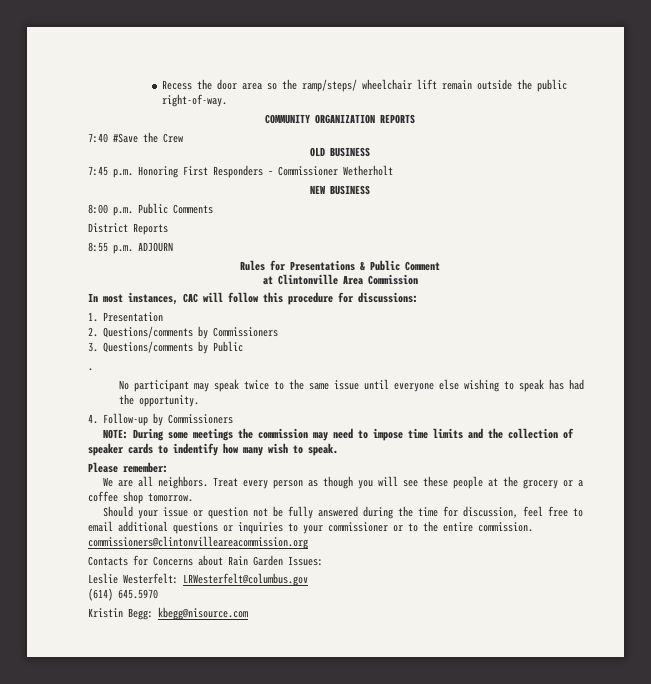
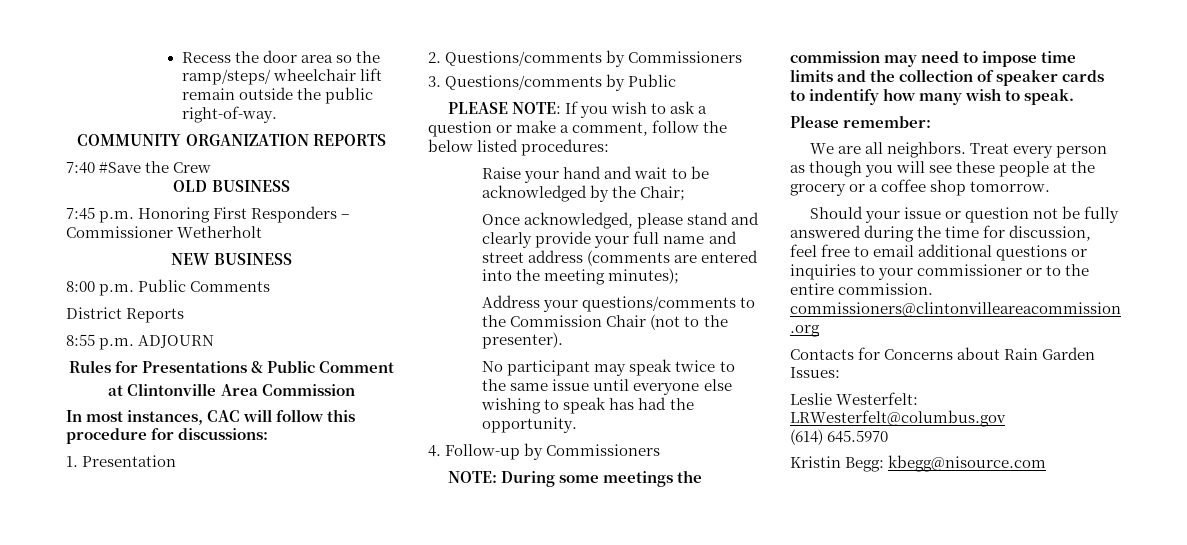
[88,368,93,371] . -> [448,101,708,118] [428,120,728,137] [428,139,610,156] [482,166,709,183] [482,185,686,202] [482,212,760,229] [482,231,737,248] [482,250,759,266] [482,268,680,285] [482,295,756,312] [482,314,728,330] [482,332,564,349] PLEASE NOTE: If you wish to ask a question or make a comment, follow the below listed procedures: // Raise your hand and wait to be acknowledged by the Chair; // Once acknowledged, please stand and clearly provide your full name and street address (comments are entered into the meeting minutes); // Address your questions/comments to the Commission Chair (not to the presenter).

